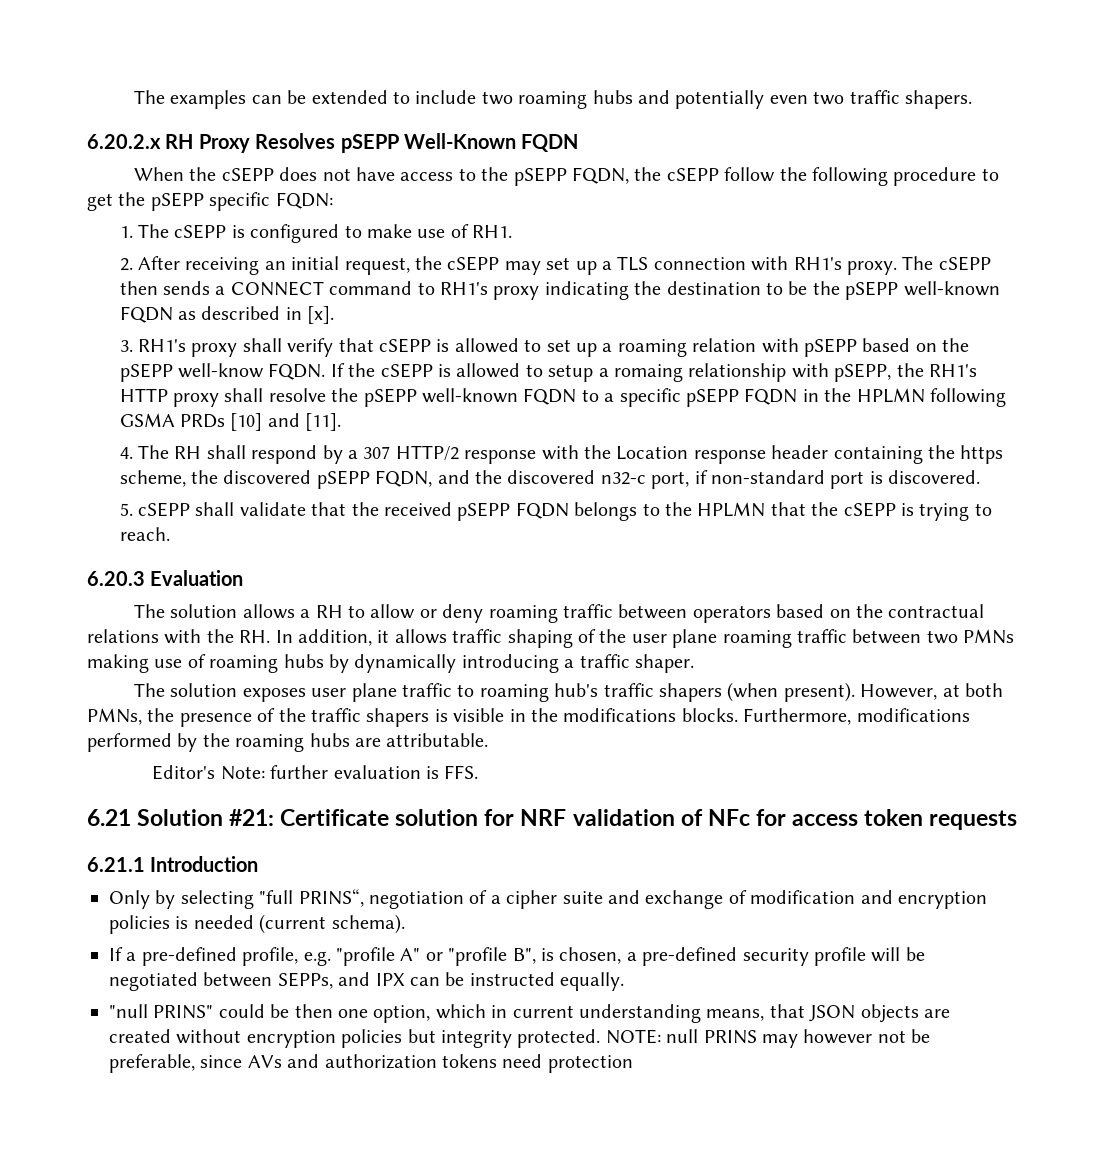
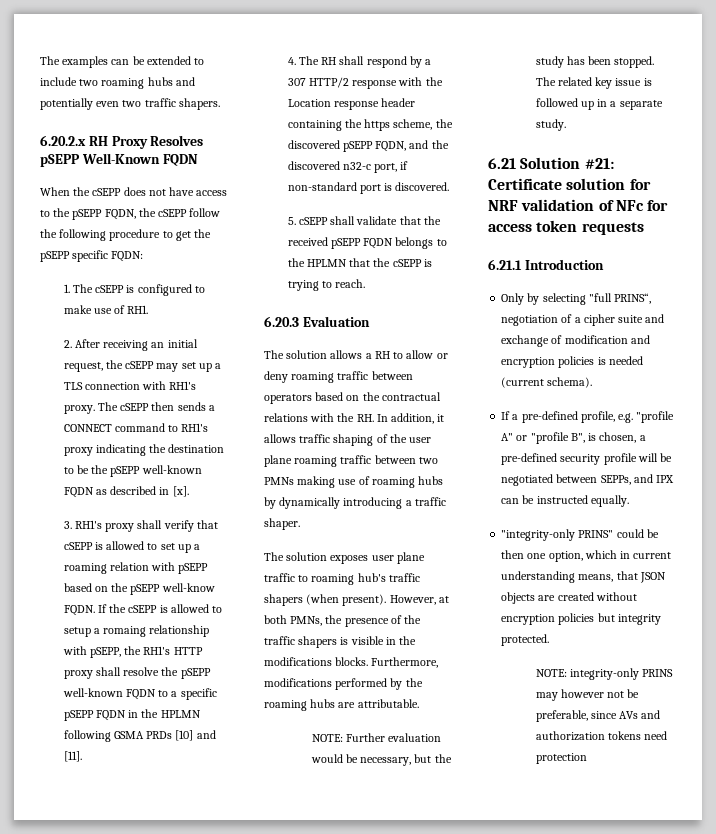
[152,765,479,780] Editor's Note: further evaluation is FFS. -> [311,733,442,742] [310,754,452,766] [535,56,655,68] [535,77,652,89] [535,98,663,110] [535,119,566,131] NOTE: Further evaluation would be necessary, but the study has been stopped. The related key issue is followed up in a separate study.
[109,1004,148,1018] "null -> [501,529,576,541] "integrity-only
[605,1029,699,1044] NOTE: null -> [535,668,639,680] // NOTE: integrity-only

